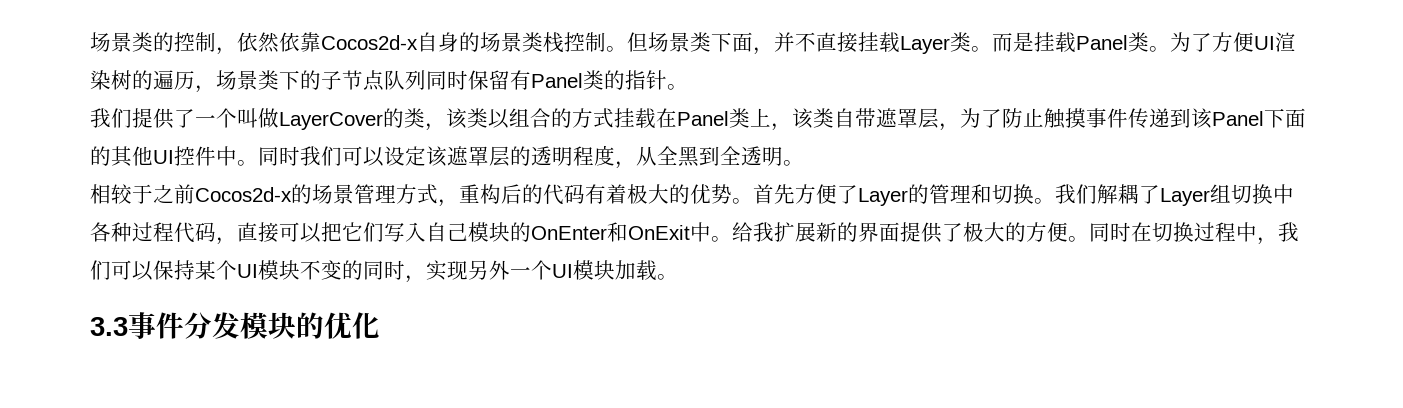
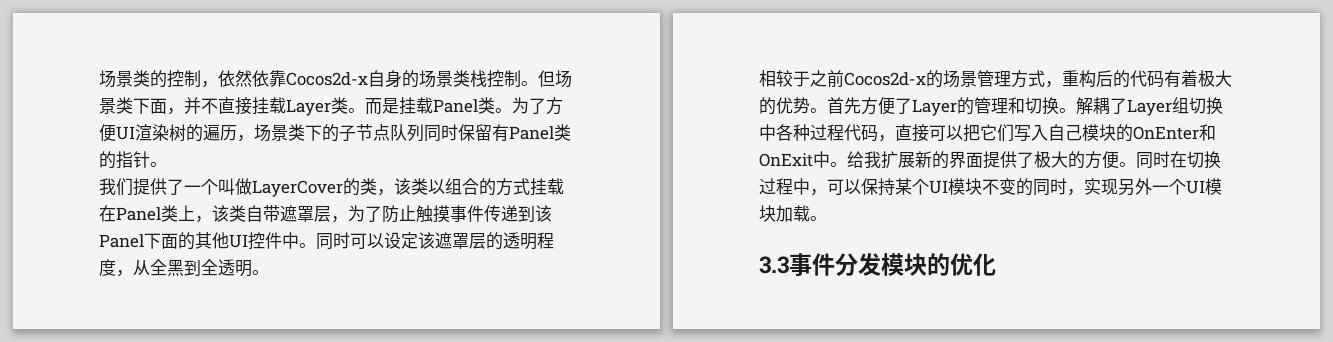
[300,146,342,166] 我们 -> (350, 240) none
[1055,184,1097,204] 我们 -> (1076, 110) none
[1278,222,1299,242] [90,260,111,280] 我们 -> (827, 192) none

